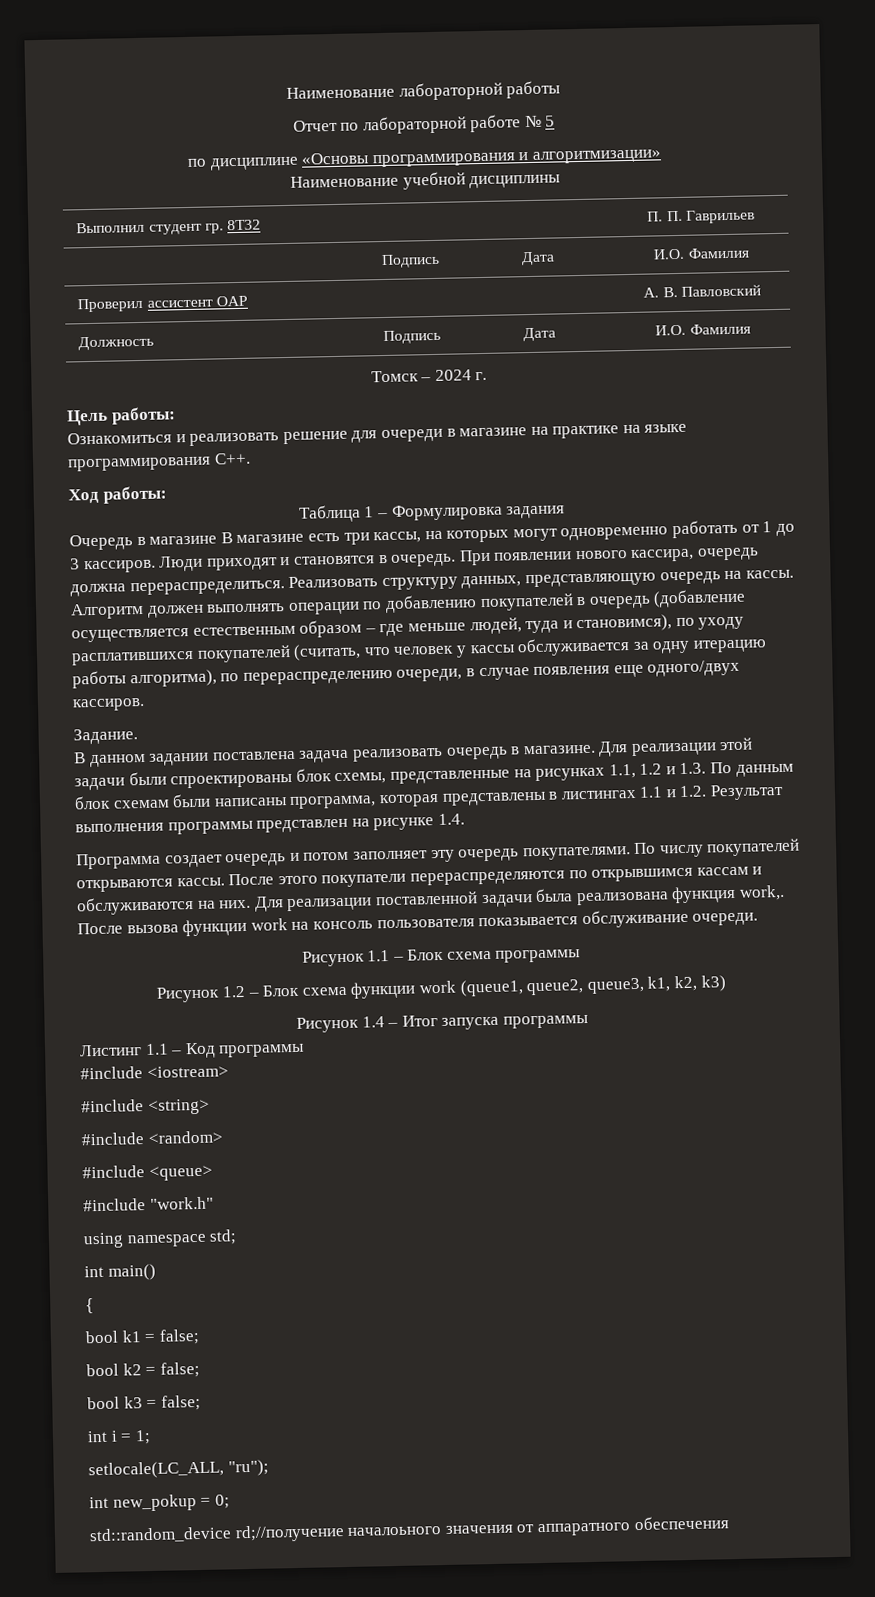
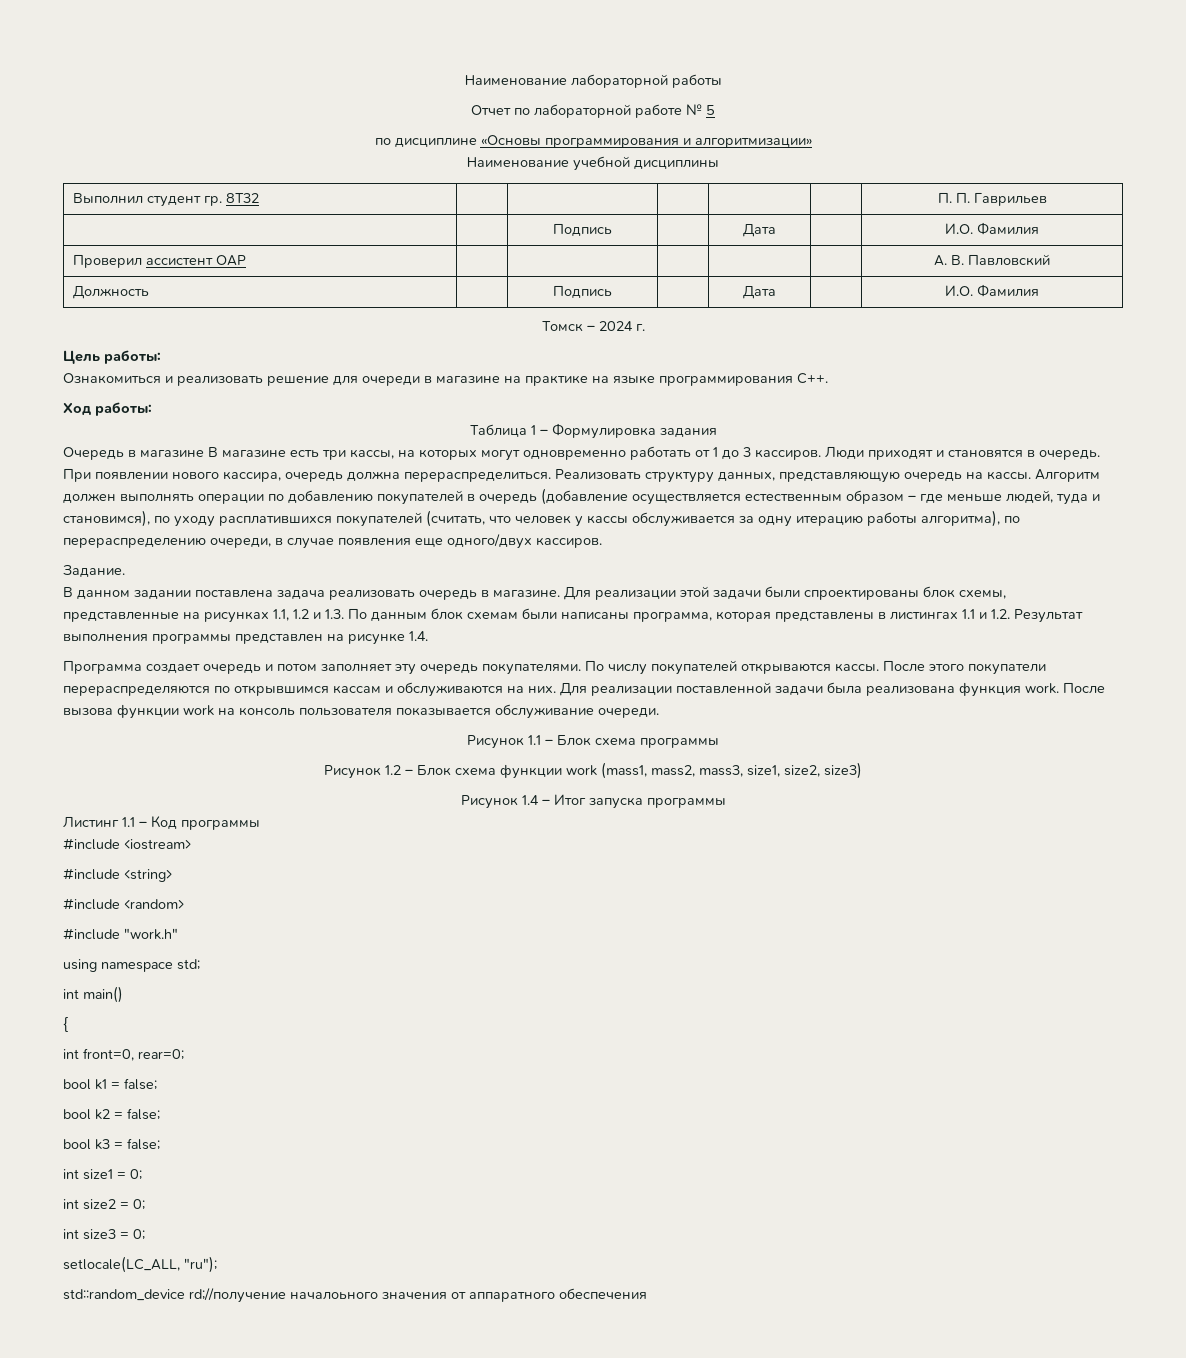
[738,884,785,901] work,. -> [1025,683,1059,694] work.
[459,975,726,997] (queue1, queue2, queue3, k1, k2, k3) -> [601,762,862,779] (mass1, mass2, mass3, size1, size2, size3)
[82,1165,213,1181] // #include <queue> -> (184, 904) none
(94, 1306) none -> [63,1048,184,1061] // int front=0, rear=0;
[110,1430,151,1445] [88,1459,269,1480] [89,1494,230,1512] i = 1; // setlocale(LC_ALL, "ru"); // int new_pokup = 0; -> [83,1169,142,1180] [63,1199,145,1210] [63,1229,145,1240] [63,1256,217,1273] size1 = 0; // int size2 = 0; // int size3 = 0; // setlocale(LC_ALL, "ru");

